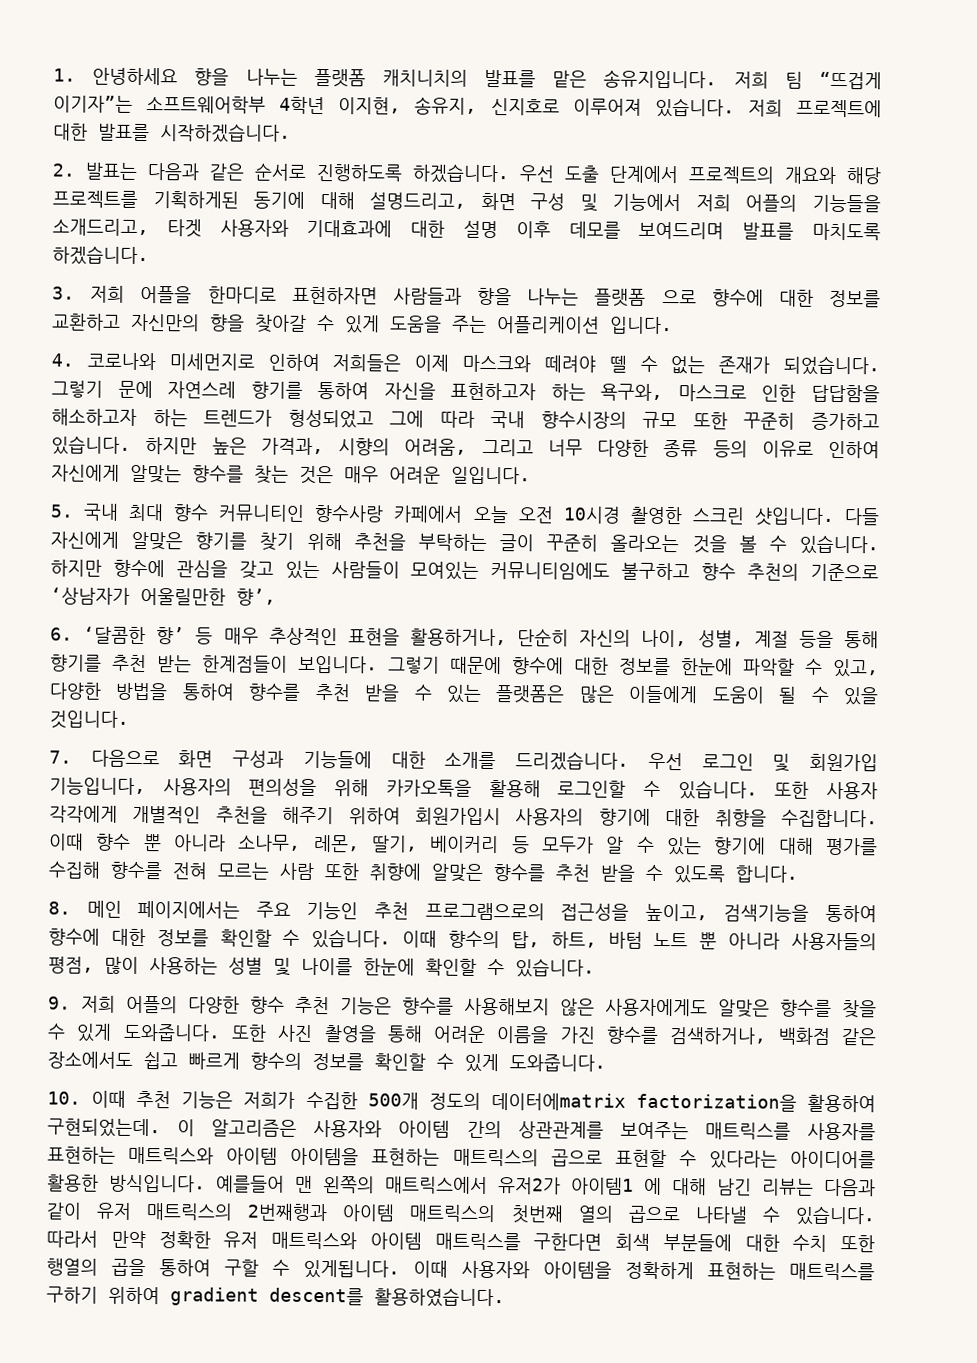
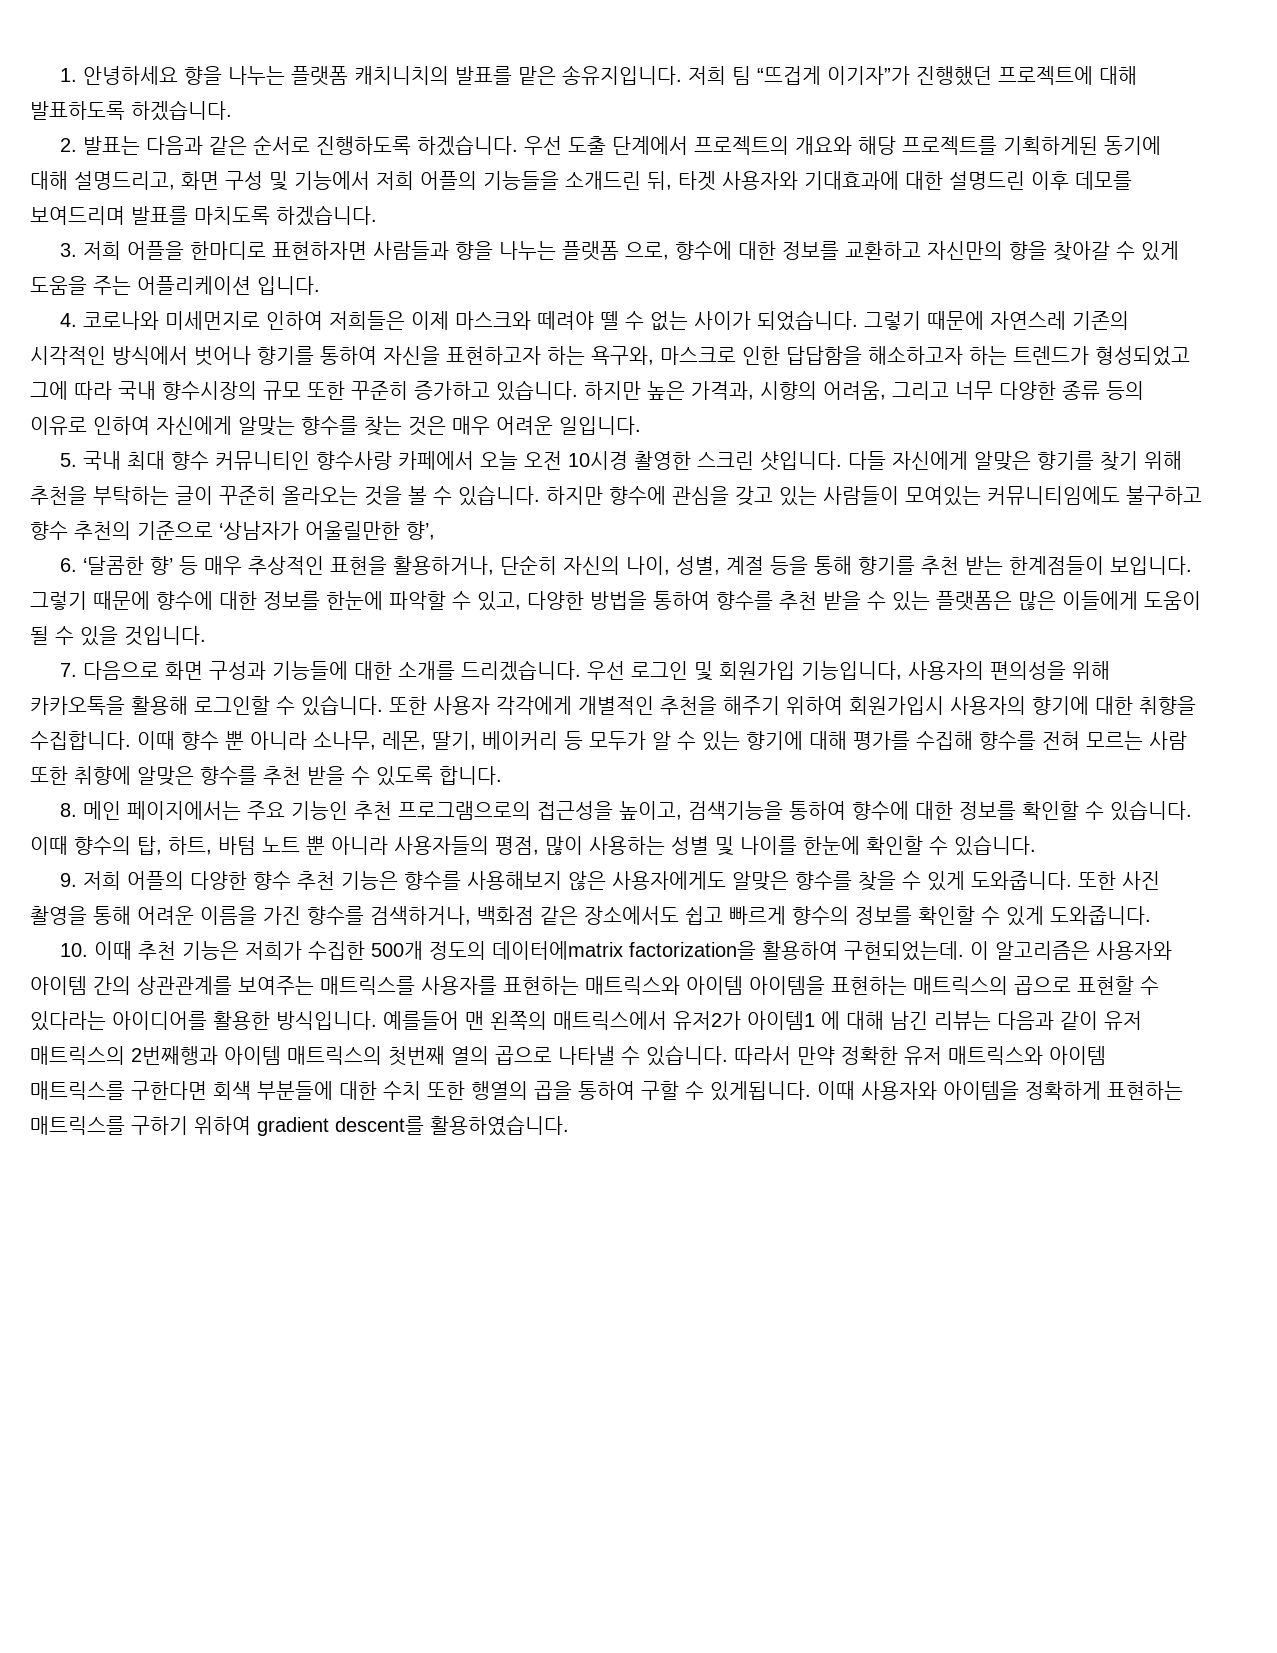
[53,95,882,118] [53,123,291,143] 이기자”는 소프트웨어학부 4학년 이지현, 송유지, 신지호로 이루어져 있습니다. 저희 프로젝트에 대한 발표를 시작하겠습니다. -> [827,66,1138,86] [30,100,232,121] 이기자”가 진행했던 프로젝트에 대해 발표하도록 하겠습니다.
[52,218,149,237] 소개드리고, -> [565,171,672,190] 소개드린 뒤,
[463,220,499,239] 설명 -> [949,171,1025,190] 설명드린
[661,289,697,304] 으로 -> [625,242,670,260] 으로,
[718,356,771,374] 존재가 -> [694,311,752,330] 사이가
[117,380,237,399] 문에 자연스레 -> [927,311,1130,330] [30,346,251,366] 때문에 자연스레 기존의 시각적인 방식에서 벗어나

